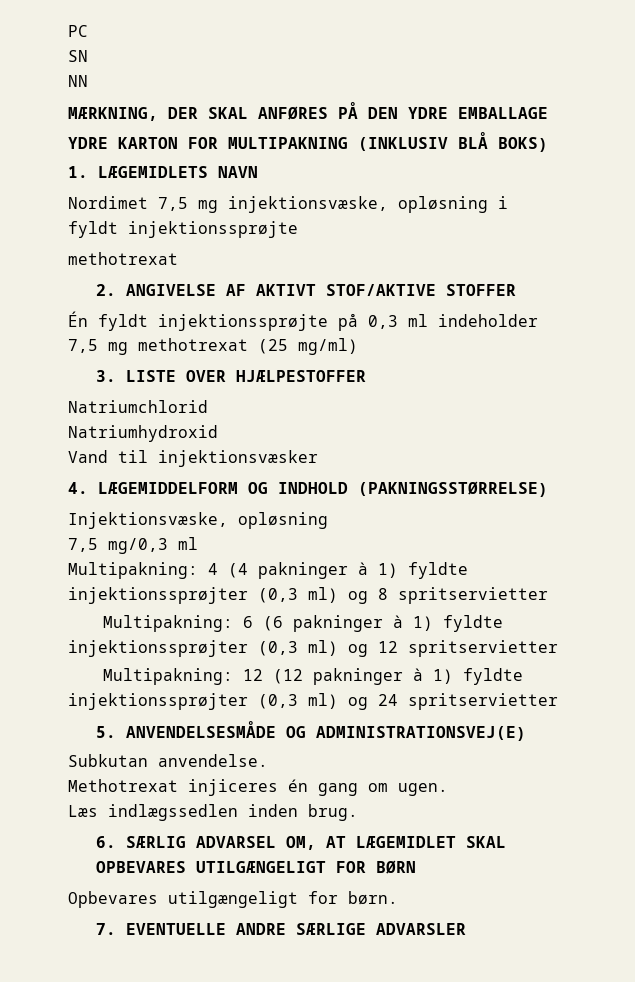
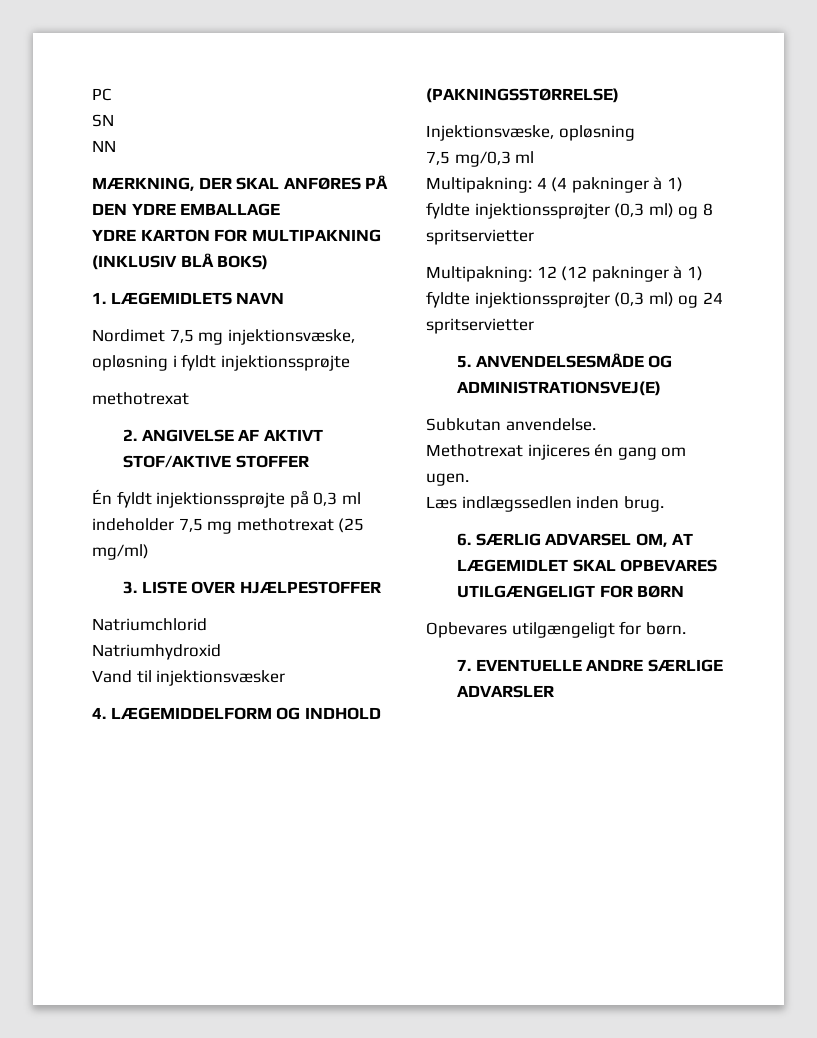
[103,615,504,632] [68,640,558,657] // Multipakning: 6 (6 pakninger à 1) fyldte injektionssprøjter (0,3 ml) og 12 spritservietter -> (534, 237) none

